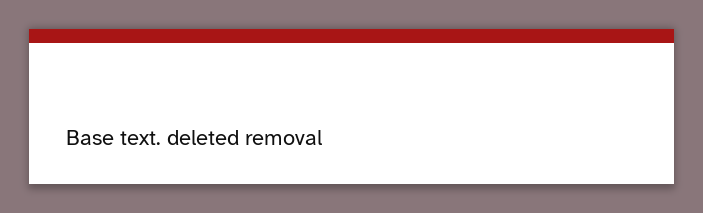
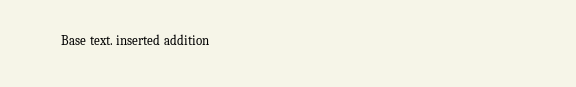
[167,130,322,145] deleted removal -> [116,34,209,45] inserted addition

